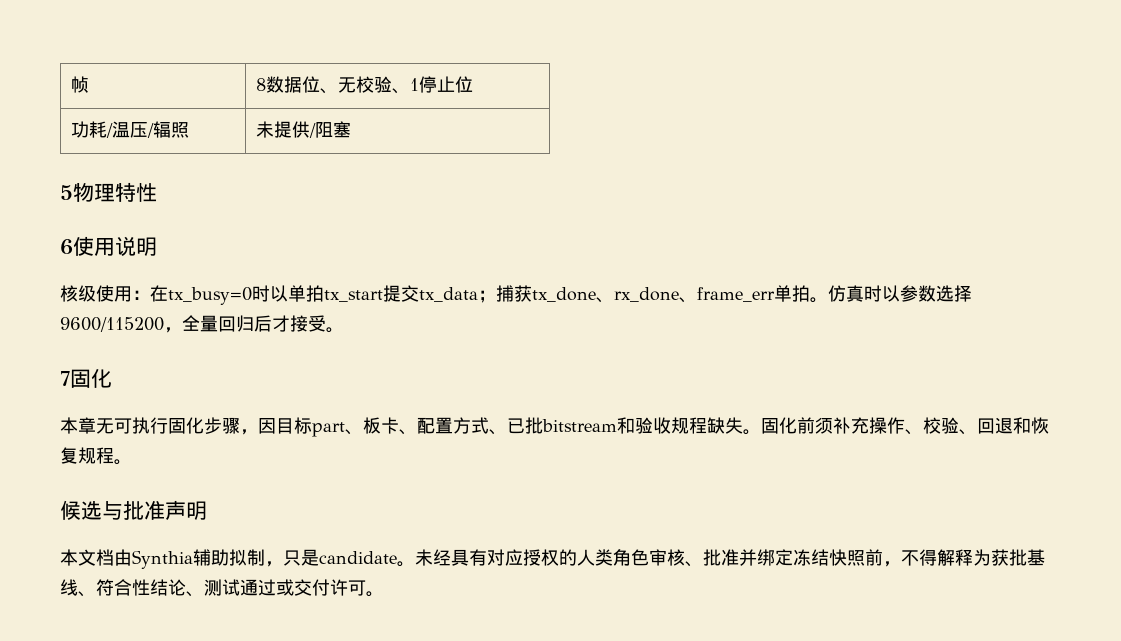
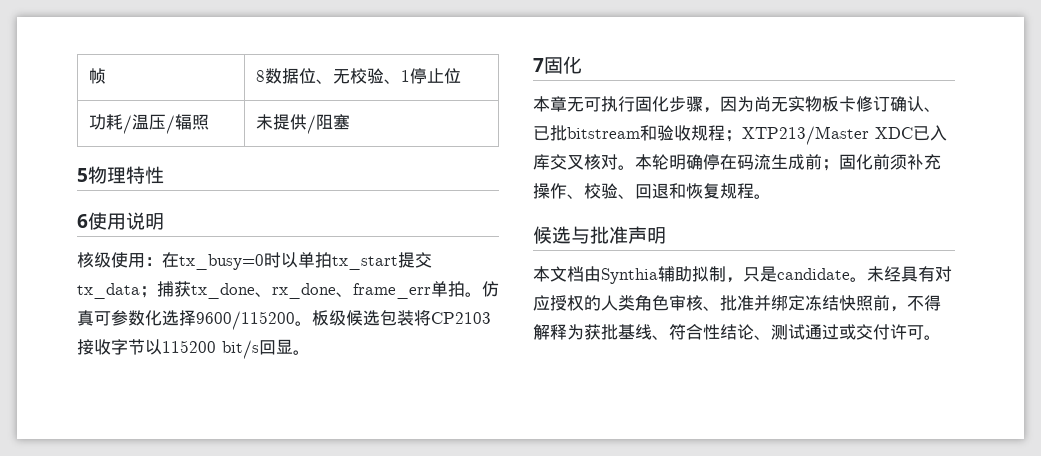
[864,285,972,302] [60,315,326,333] 时以参数选择9600/115200，全量回归后才接受 -> [94,310,491,330] [77,339,293,359] 可参数化选择9600/115200。板级候选包装将CP2103接收字节以115200 bit/s回显
[276,417,489,437] 目标part、板卡、配置方式 -> [737,96,924,112] 为尚无实物板卡修订确认
[707,417,761,435] 缺失。 -> [725,125,947,145] [533,154,839,171] ；XTP213/Master XDC已入库交叉核对。本轮明确停在码流生成前；

